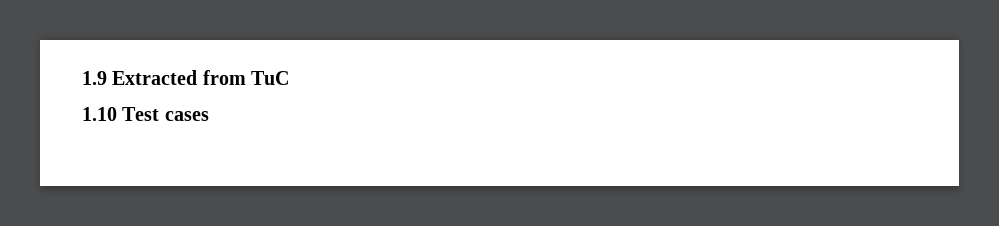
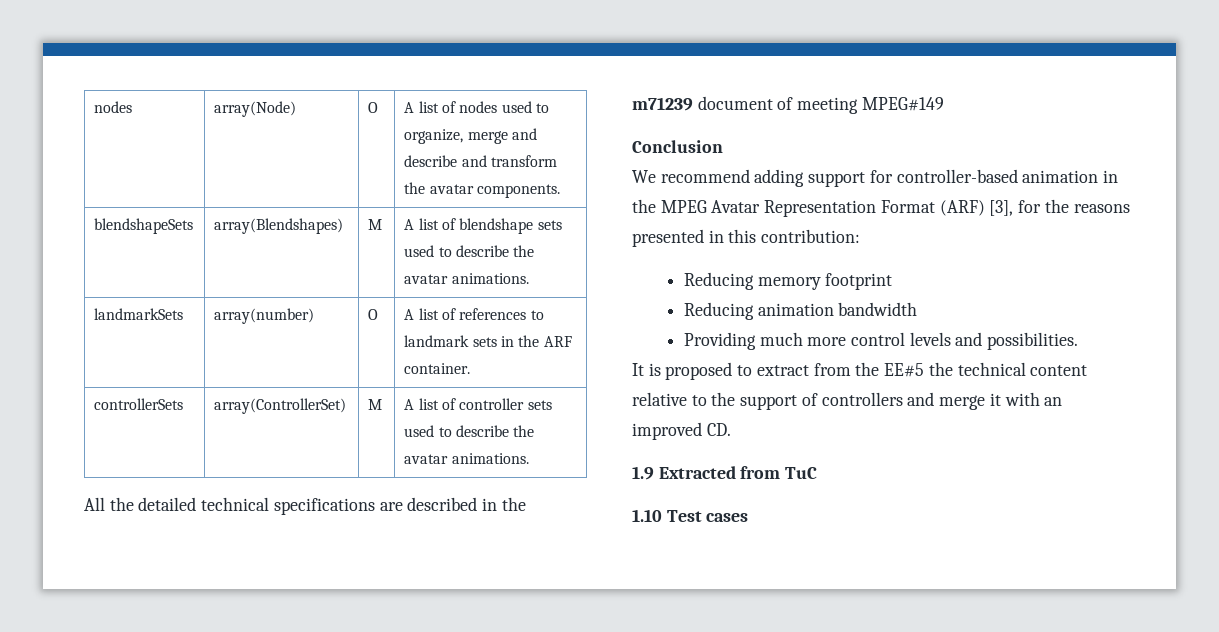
(82, 78) none -> [94,101,133,113] [214,101,297,117] [368,102,379,113] [404,101,549,113] [404,128,537,144] [404,155,557,167] [404,182,560,198] [94,218,194,234] [214,218,344,234] [368,219,383,230] [404,218,562,234] [404,245,535,257] [404,273,529,284] [94,308,184,320] [214,308,315,324] [368,309,379,320] [404,308,544,320] [404,335,572,347] [404,363,471,374] [94,398,184,410] [214,398,347,414] [368,399,383,410] [404,398,552,410] [404,425,535,437] [404,453,529,464] [84,497,526,515] [632,96,944,114] [632,140,723,153] [632,169,1119,187] [632,199,1130,217] [632,229,861,247] [683,272,893,290] [683,302,918,320] [683,332,1079,350] [632,362,1088,380] [632,392,1063,410] [632,422,731,440] nodes | array(Node) | O | A list of nodes used to organize, merge and describe and transform the avatar components. // blendshapeSets | array(Blendshapes) | M | A list of blendshape sets used to describe the avatar animations. // landmarkSets | array(number) | O | A list of references to landmark sets in the ARF container. // controllerSets | array(ControllerSet) | M | A list of controller sets used to describe the avatar animations. // All the detailed technical specifications are described in the m71239 document of meeting MPEG#149 // Conclusion // We recommend adding support for controller-based animation in the MPEG Avatar Representation Format (ARF) [3], for the reasons presented in this contribution: // Reducing memory footprint // Reducing animation bandwidth // Providing much more control levels and possibilities. // It is proposed to extract from the EE#5 the technical content relative to the support of controllers and merge it with an improved CD. //

